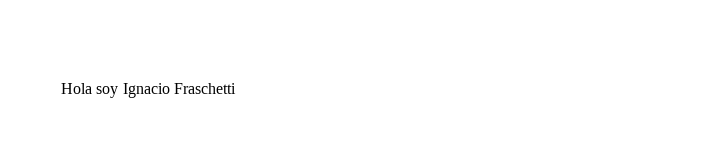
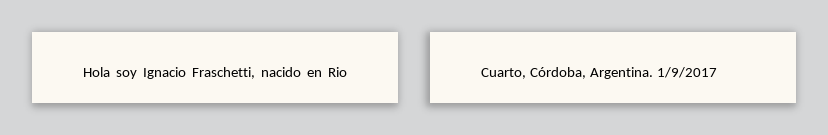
[173,83,236,94] Fraschetti -> [192,67,717,79] Fraschetti, nacido en Rio Cuarto, Córdoba, Argentina. 1/9/2017

